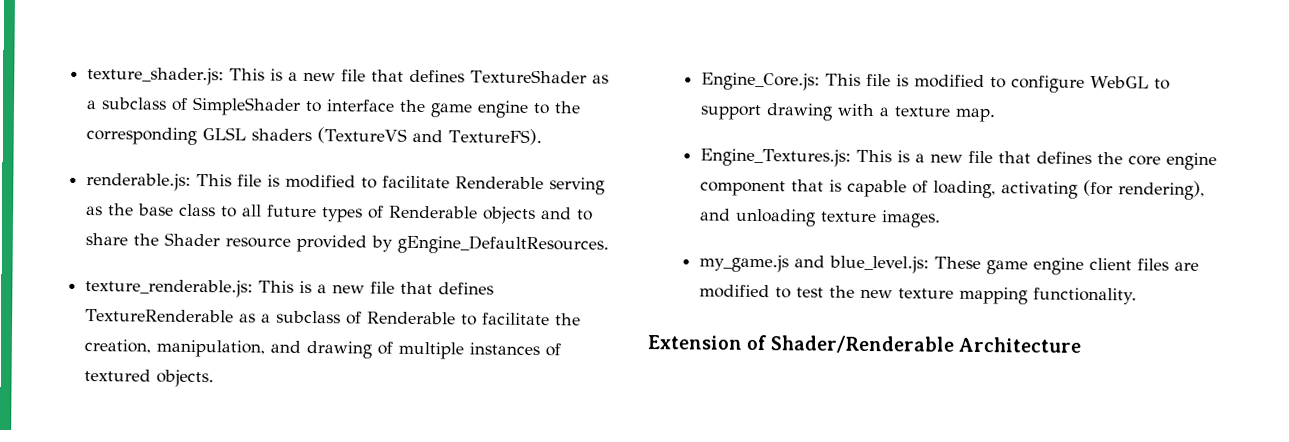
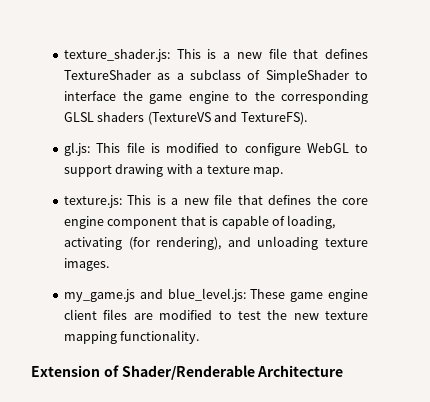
[85,173,605,195] [85,203,593,225] [84,232,609,255] [84,279,494,298] [84,309,582,326] [83,339,561,360] [83,369,214,388] [700,72,820,91] renderable.js: This file is modified to facilitate Renderable serving as the base class to all future types of Renderable objects and to share the Shader resource provided by gEngine_DefaultResources. // texture_renderable.js: This is a new file that defines TextureRenderable as a subclass of Renderable to facilitate the creation, manipulation, and drawing of multiple instances of textured objects. // Engine_Core.js: -> [64,142,91,156] gl.js:
[699,148,852,167] Engine_Textures.js: -> [64,195,123,208] texture.js:

